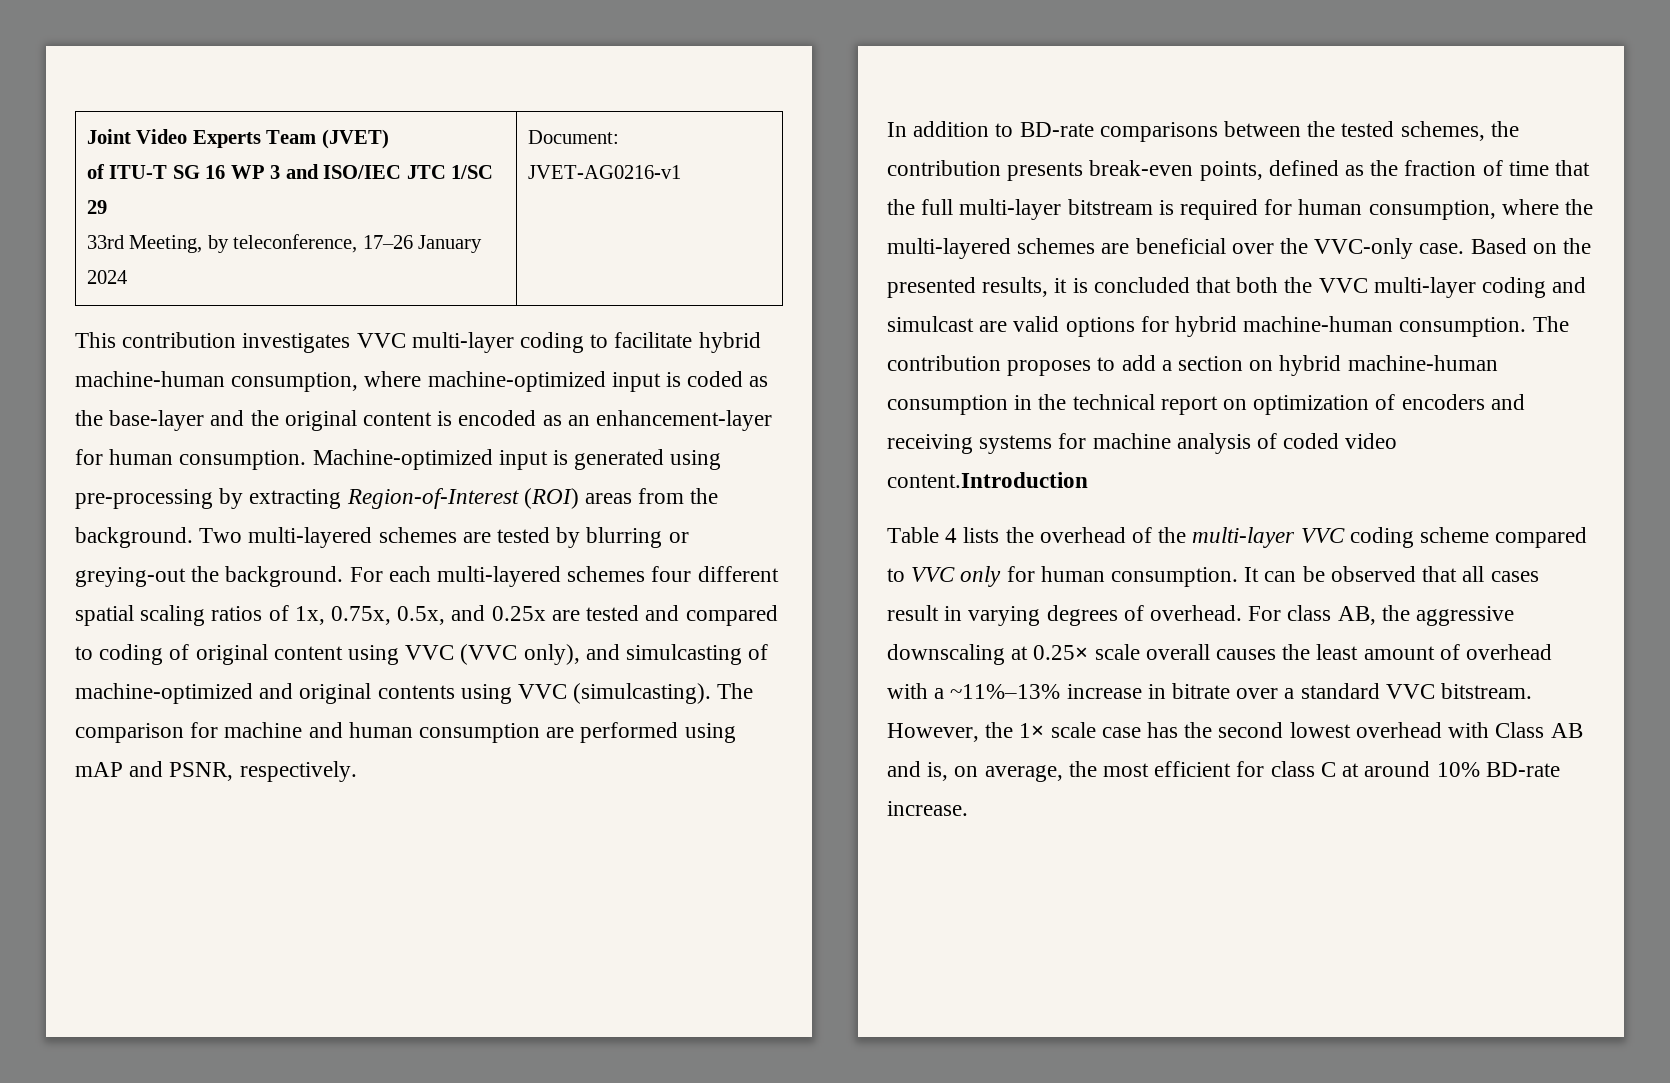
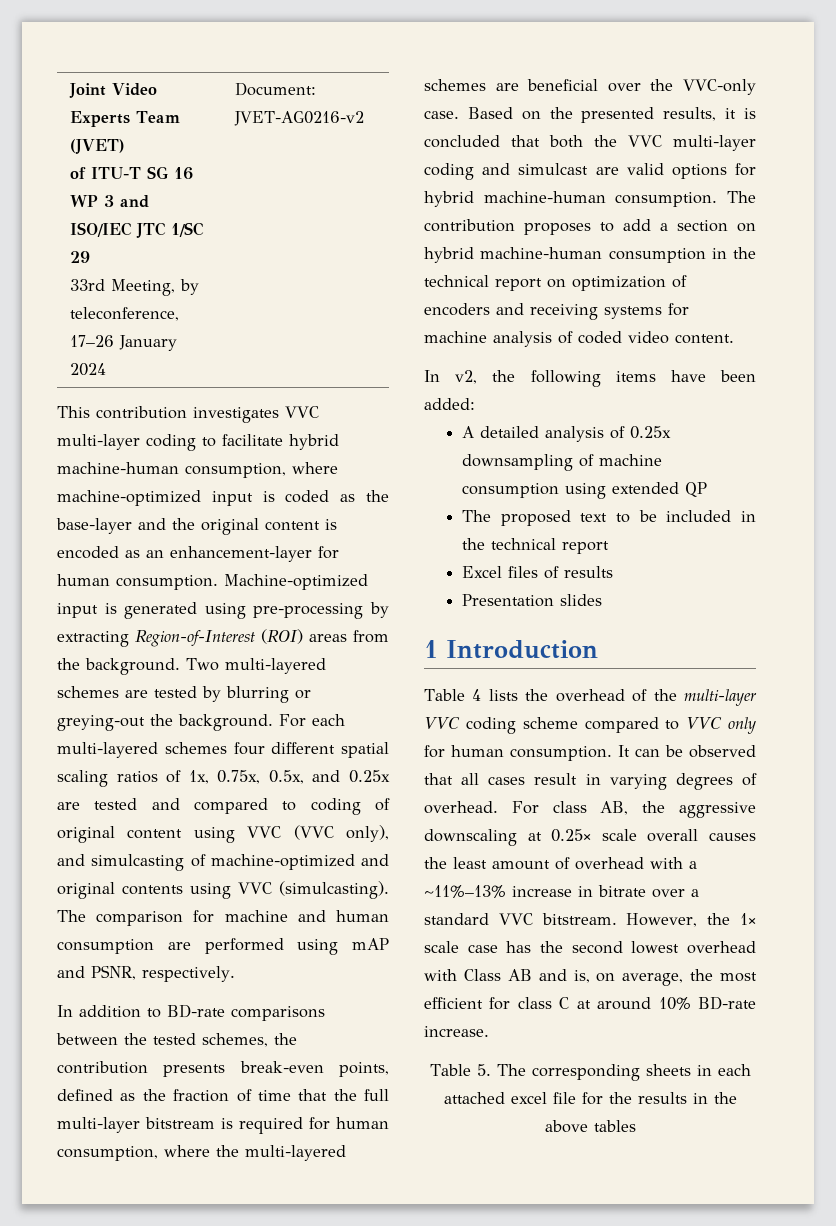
[527,165,681,179] JVET-AG0216-v1 -> [234,111,365,126] JVET-AG0216-v2
[887,472,1088,488] content.Introduction -> [675,334,734,344] [424,370,756,387] [424,398,475,410] [462,426,672,442] [462,454,663,471] [462,482,708,499] [462,510,756,526] [462,538,610,554] [462,566,614,579] [462,594,603,607] [424,640,599,659] content. // In v2, the following items have been added: // A detailed analysis of 0.25x downsampling of machine consumption using extended QP // The proposed text to be included in the technical report // Excel files of results // Presentation slides // 1 Introduction
(968, 808) none -> [429,1064,751,1081] [443,1092,737,1105] [544,1120,636,1133] // Table 5. The corresponding sheets in each attached excel file for the results in the above tables

